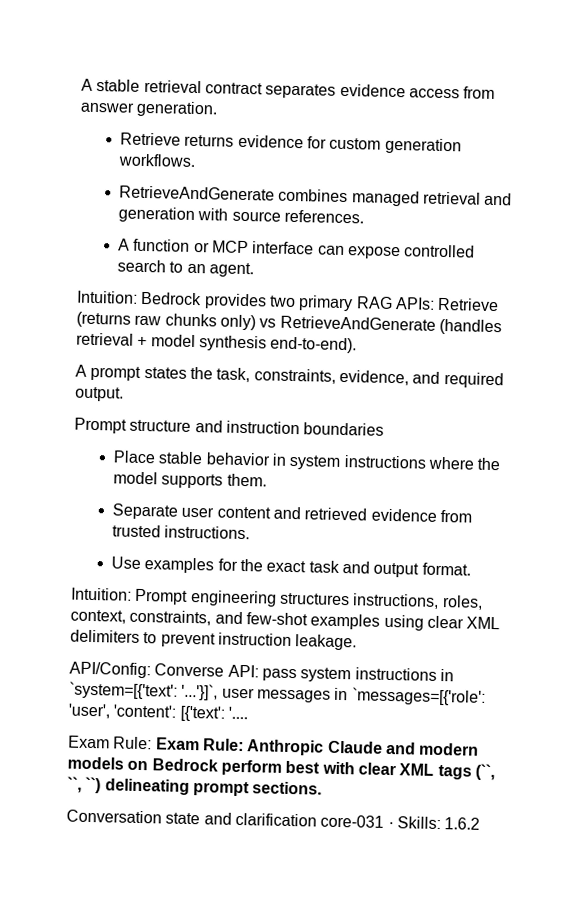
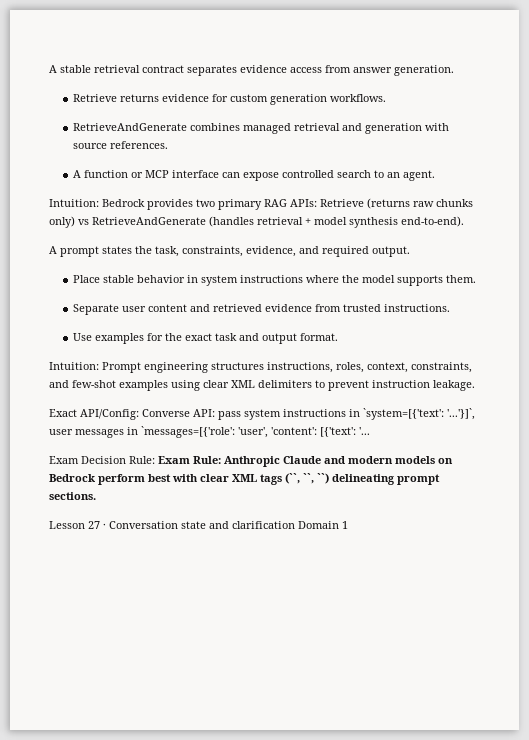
[74,417,385,436] // Prompt structure and instruction boundaries -> (410, 251) none
(358, 642) none -> [49,409,77,417] Exact
[227,706,248,720] [68,735,110,749] '.... // Exam -> [359,427,370,435] [49,456,126,464] '... // Exam Decision
(323, 788) none -> [49,521,106,529] Lesson 27 ·
[320,814,481,830] core-031 · Skills: 1.6.2 -> [298,521,348,529] Domain 1

